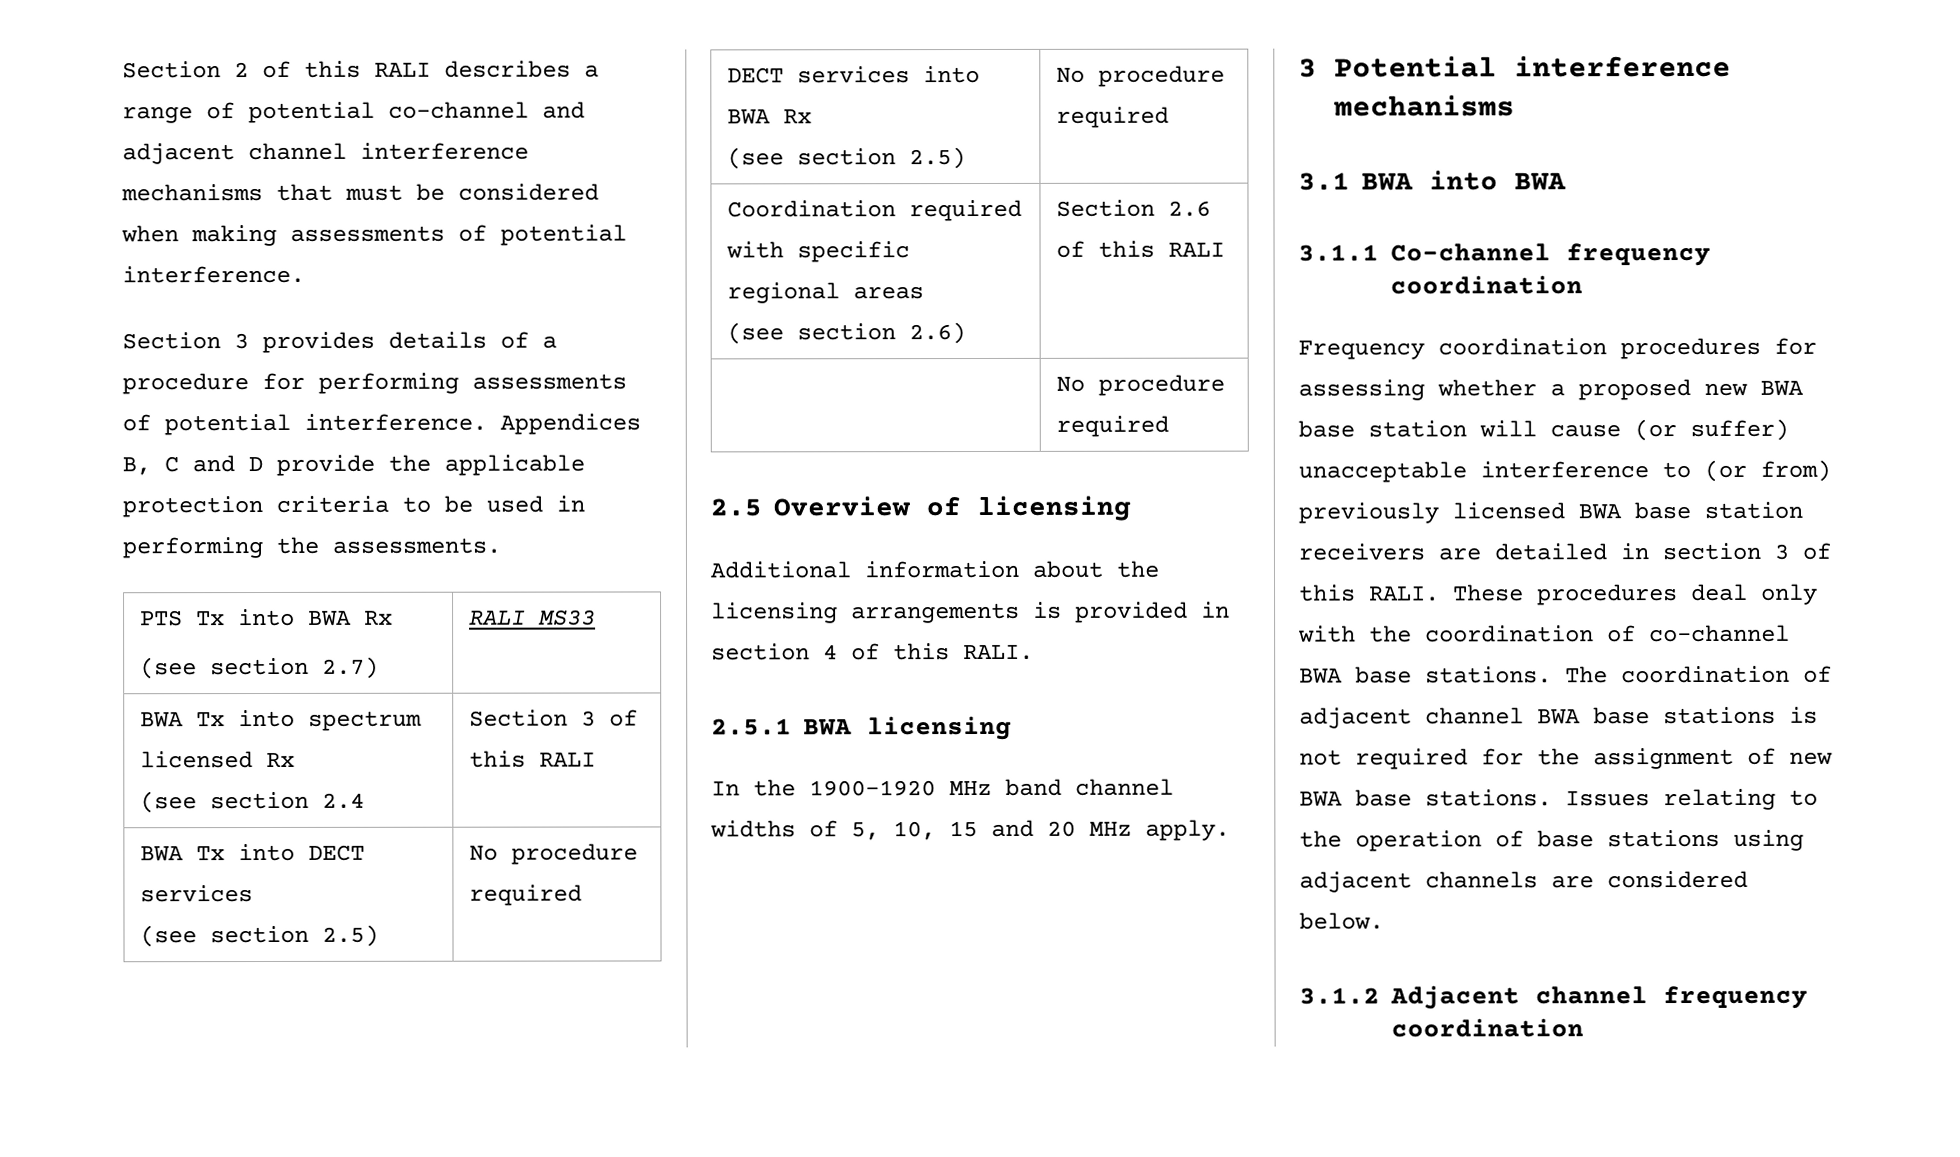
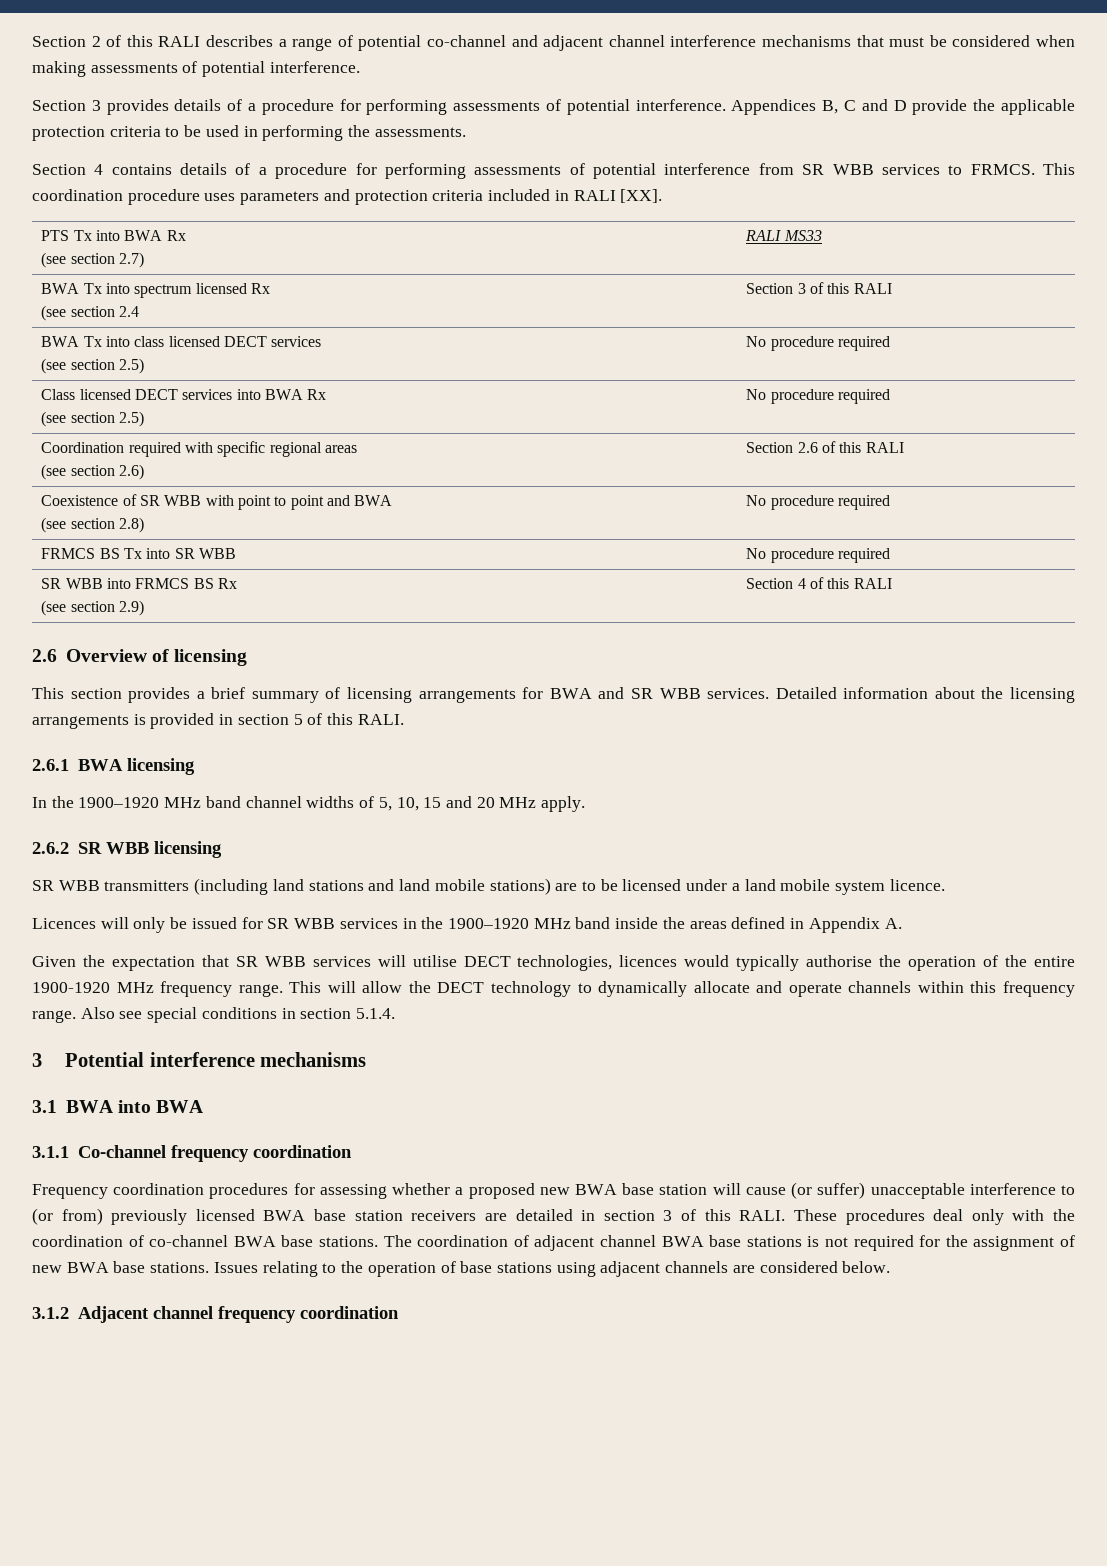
(501, 545) none -> [32,163,1075,179] [32,189,663,205] // Section 4 contains details of a procedure for performing assessments of potential interference from SR WBB services to FRMCS. This coordination procedure uses parameters and protection criteria included in RALI [XX].
(295, 852) none -> [134,336,220,347] class licensed
(582, 895) none -> [41,389,131,400] Class licensed
[1055,374,1225,396] [1055,415,1169,437] [710,495,1131,522] [710,561,851,579] | No procedure required // 2.5 Overview of licensing // Additional -> [41,494,393,510] [41,517,144,533] [746,495,890,510] [41,548,236,559] [746,548,890,563] [41,578,237,589] [41,600,144,616] [746,577,892,589] [32,649,248,666] [32,687,837,703] Coexistence of SR WBB with point to point and BWA // (see section 2.8) | No procedure required // FRMCS BS Tx into SR WBB | No procedure required // SR WBB into FRMCS BS Rx // (see section 2.9) | Section 4 of this RALI // 2.6 Overview of licensing // This section provides a brief summary of licensing arrangements for BWA and SR WBB services. Detailed
[823,644,838,660] 4 -> [293,714,303,725] 5
[711,718,792,736] 2.5.1 -> [32,759,69,771] 2.6.1
(1230, 830) none -> [32,841,222,858] [32,878,945,895] [32,917,902,933] [32,955,1075,971] [32,981,1075,997] [32,1007,396,1023] // 2.6.2 SR WBB licensing // SR WBB transmitters (including land stations and land mobile stations) are to be licensed under a land mobile system licence. // Licences will only be issued for SR WBB services in the 1900–1920 MHz band inside the areas defined in Appendix A. // Given the expectation that SR WBB services will utilise DECT technologies, licences would typically authorise the operation of the entire 1900-1920 MHz frequency range. This will allow the DECT technology to dynamically allocate and operate channels within this frequency range. Also see special conditions in section 5.1.4.

